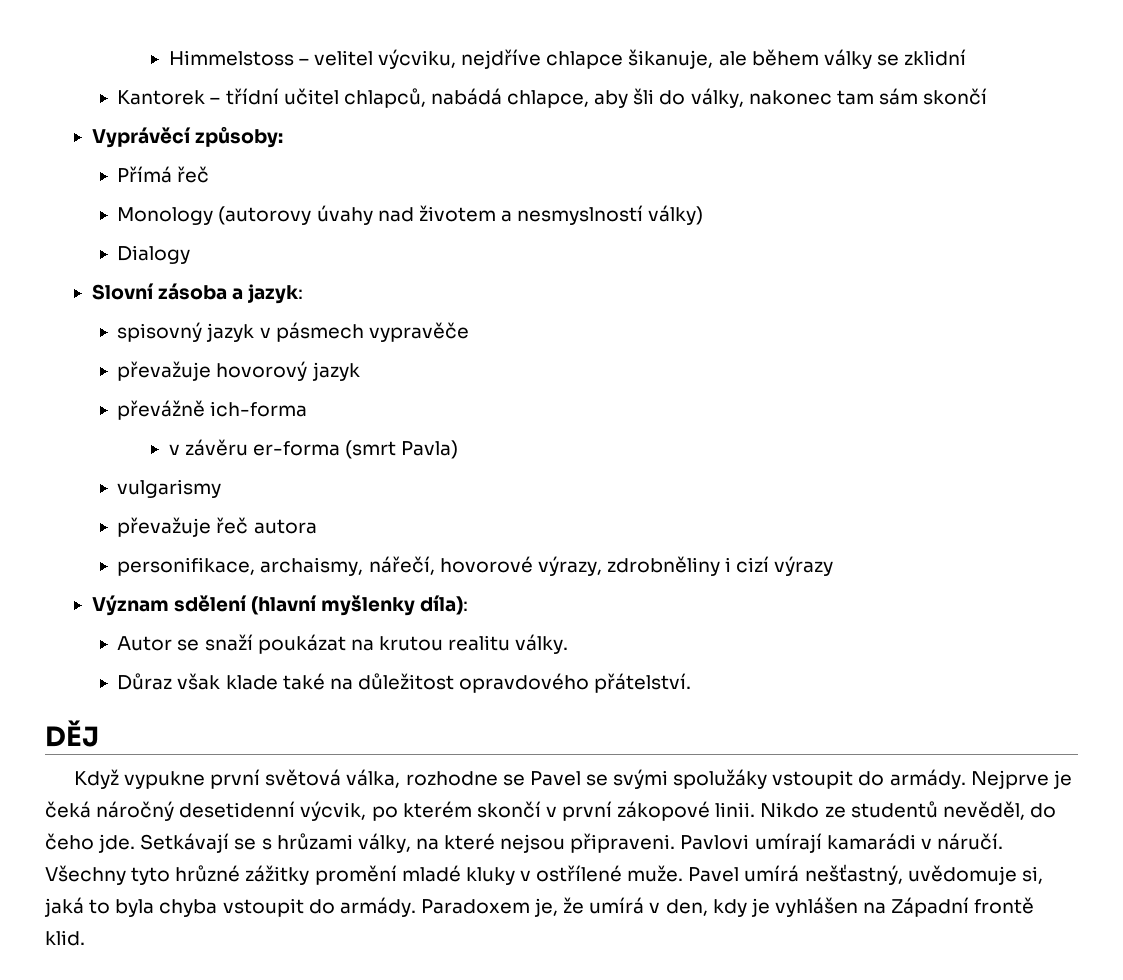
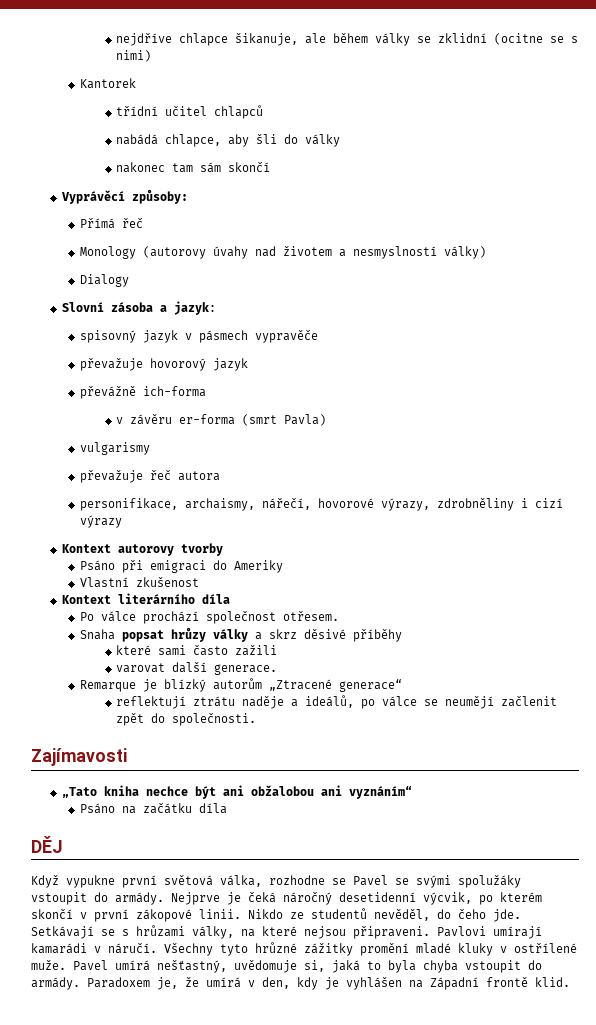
[168,49,456,69] Himmelstoss – velitel výcviku, -> (116, 39) none
(967, 57) none -> [494,33,579,45] [116,50,152,62] (ocitne se s nimi)
[210,97,221,104] – -> (136, 83) //
[343,88,426,108] chlapců, -> [214,105,264,119] chlapců //
[690,88,744,108] války, -> [305,134,341,147] války //
[91,595,469,616] [117,634,569,654] [117,673,692,693] Význam sdělení (hlavní myšlenky díla): // Autor se snaží poukázat na krutou realitu války. // Důraz však klade také na důležitost opravdového přátelství. -> [61,543,223,556] [79,559,283,573] [79,576,199,588] [61,593,230,604] [79,610,339,624] [79,627,402,642] [116,644,278,656] [116,661,278,675] [79,678,402,692] [116,695,558,709] [116,712,257,726] [31,748,127,766] [61,785,412,799] [79,802,227,814] Kontext autorovy tvorby // Psáno při emigraci do Ameriky // Vlastní zkušenost // Kontext literárního díla // Po válce prochází společnost otřesem. // Snaha popsat hrůzy války a skrz děsivé příběhy // které sami často zažili // varovat další generace. // Remarque je blízký autorům „Ztracené generace“ // reflektují ztrátu naděje a ideálů, po válce se neumějí začlenit zpět do společnosti. // Zajímavosti // „Tato kniha nechce být ani obžalobou ani vyznáním“ // Psáno na začátku díla

